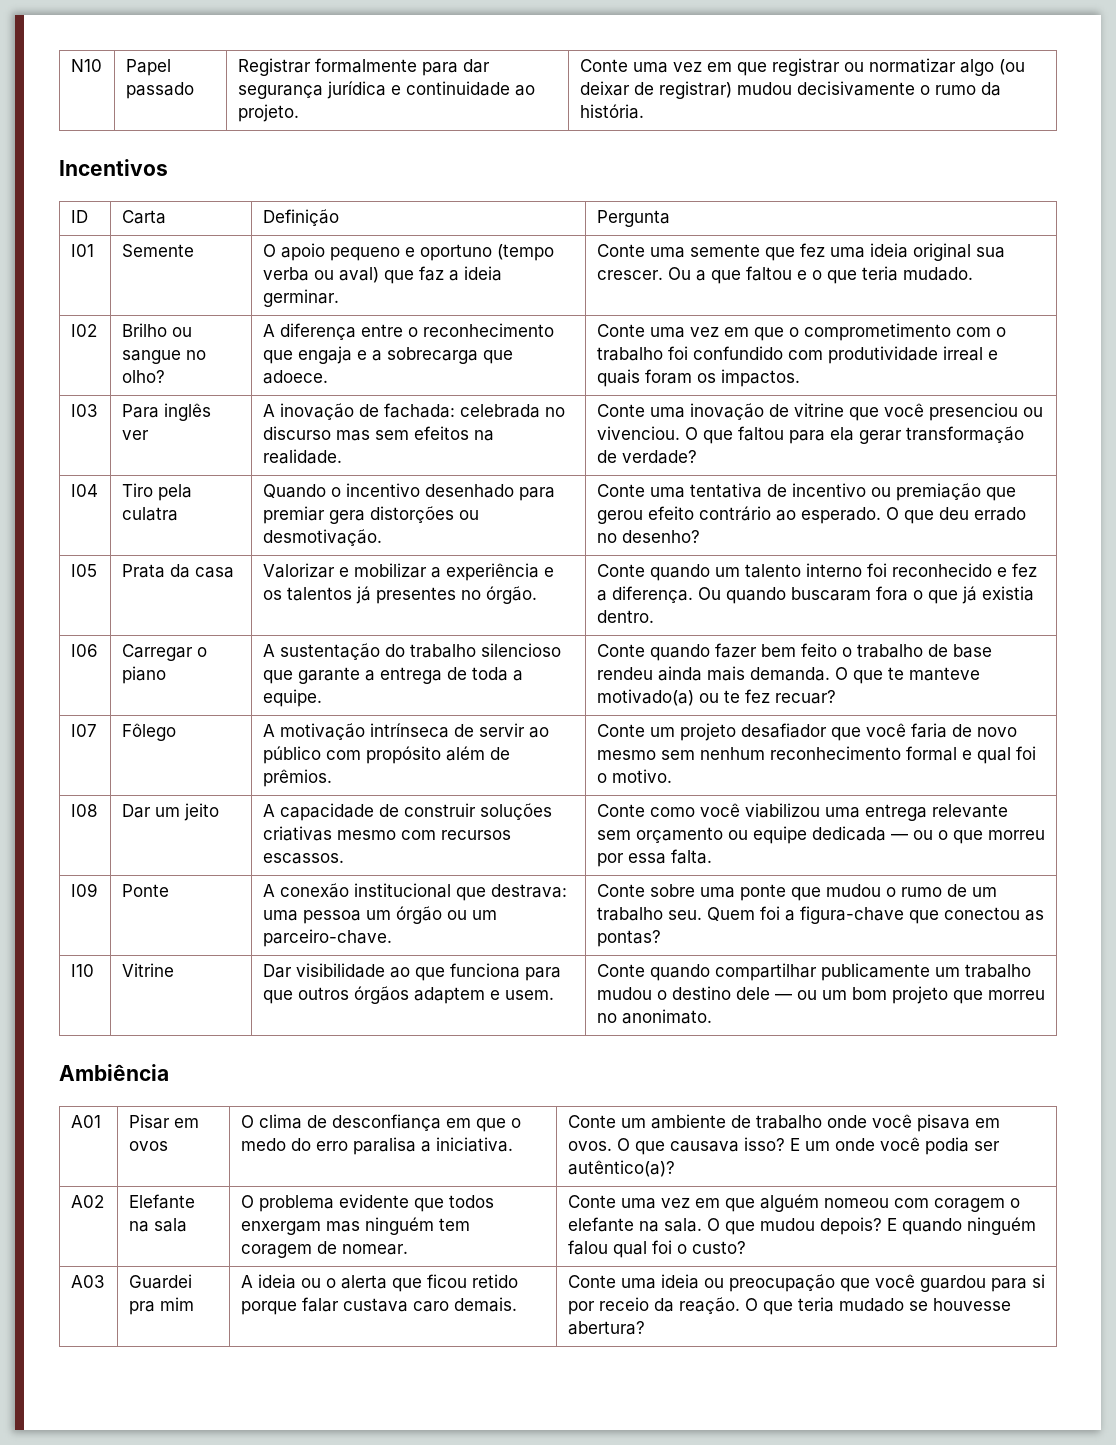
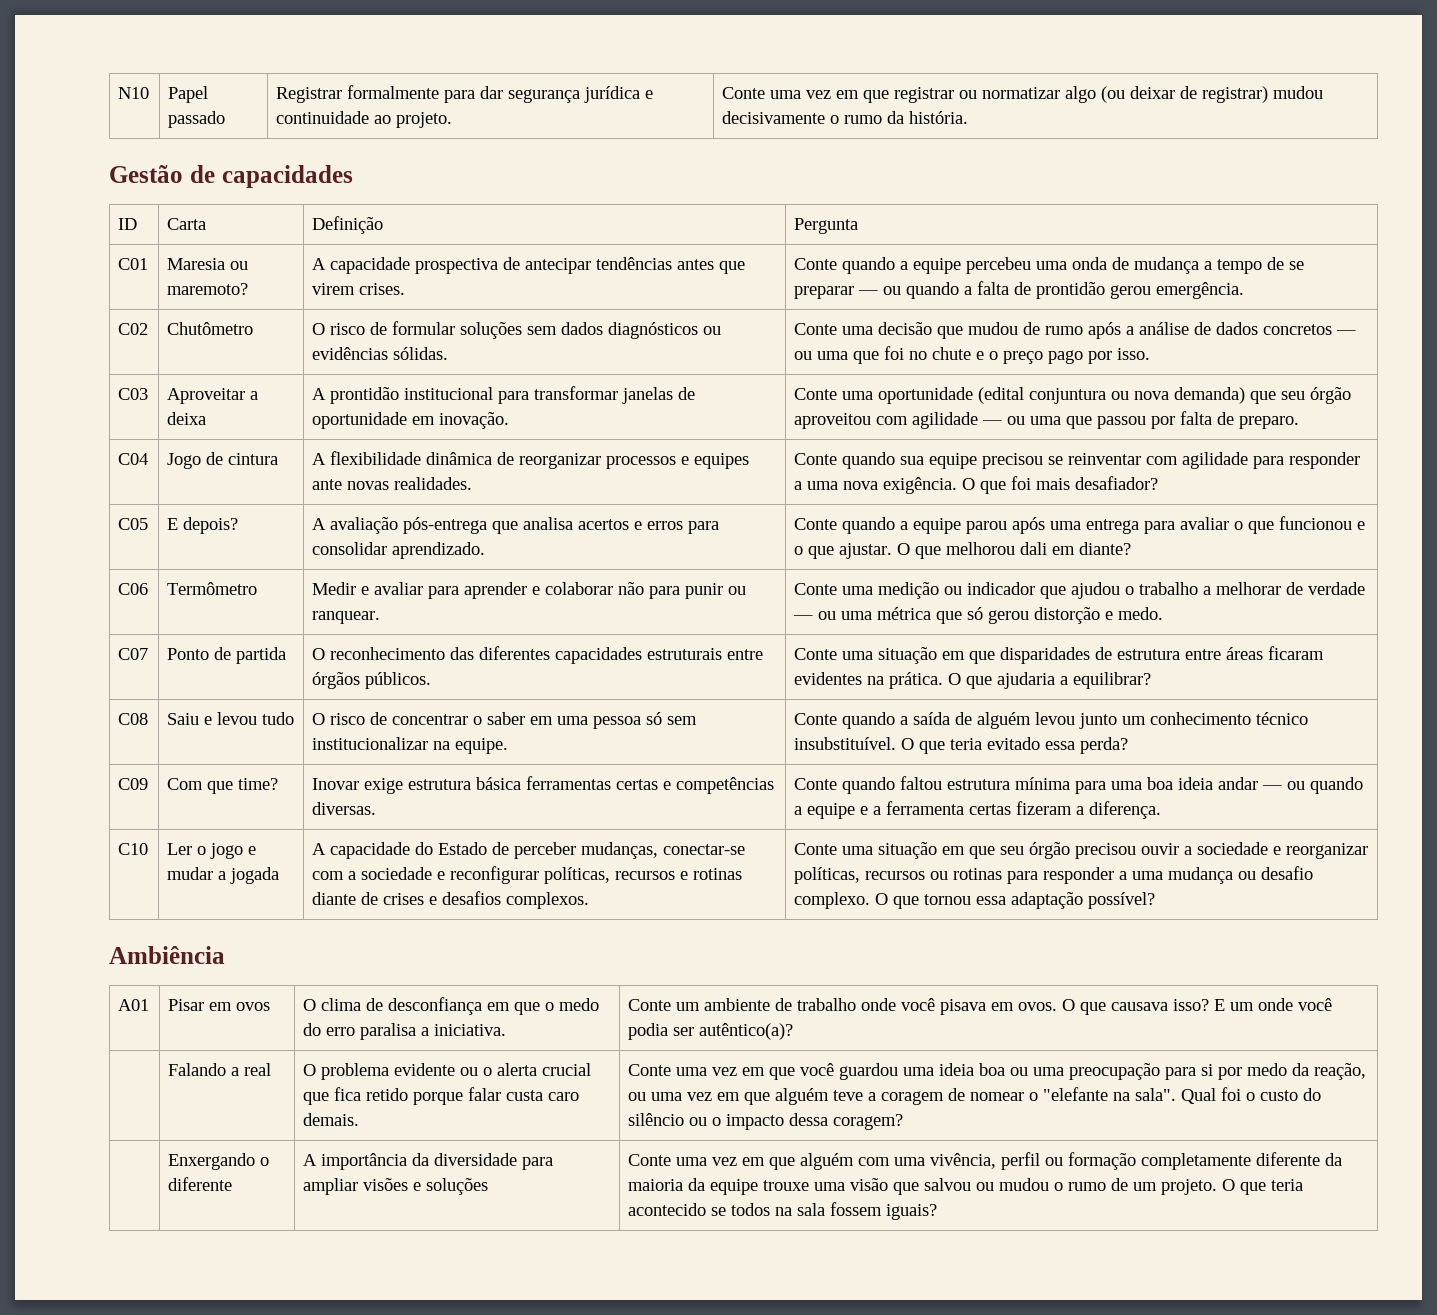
[59,159,168,176] Incentivos -> [109,165,353,188] Gestão de capacidades
[70,244,94,257] [121,244,194,257] [262,243,554,261] [262,266,502,284] [262,289,339,307] [596,243,1005,261] [596,266,973,284] [70,324,97,337] [121,323,192,337] [121,350,206,364] [121,370,165,383] [262,323,554,340] [262,346,513,364] [262,370,328,384] [596,323,1006,341] [596,346,998,364] [596,369,800,387] [70,404,98,417] [121,403,211,421] [121,430,149,440] [262,403,565,420] [262,426,494,441] [262,449,342,464] [596,403,1043,421] [596,426,1024,444] [596,450,697,464] [70,484,98,497] [121,483,192,501] [121,507,178,521] [262,483,555,501] [262,506,479,524] [262,529,382,546] [596,483,1016,501] [596,506,1026,524] [596,530,700,543] [70,564,97,577] [121,564,234,578] [262,563,554,581] [262,586,537,604] [596,563,1037,581] [596,586,1034,604] [596,610,654,623] [70,644,98,657] [121,644,207,661] [121,666,166,684] [262,643,561,660] [262,667,523,684] [262,689,322,707] [596,643,992,661] [596,666,980,684] [596,689,836,706] [70,724,97,737] [121,723,176,741] [262,723,549,740] [262,746,510,764] [262,769,332,787] [596,723,1017,741] [596,746,1036,764] [596,769,672,783] [70,804,98,817] [121,803,219,821] [262,803,552,821] [262,826,511,841] [262,853,344,864] [596,803,1008,821] [596,826,1045,844] [596,849,712,867] [70,883,98,897] [121,884,169,897] [262,883,567,901] [262,906,497,924] [262,929,392,947] [596,884,997,901] [596,906,1044,924] [596,930,661,947] [70,964,94,977] [121,963,174,977] [262,963,561,981] [262,986,554,1004] [596,963,1031,981] [596,986,1045,1004] [596,1009,712,1024] I01 | Semente | O apoio pequeno e oportuno (tempo verba ou aval) que faz a ideia germinar. | Conte uma semente que fez uma ideia original sua crescer. Ou a que faltou e o que teria mudado. // I02 | Brilho ou sangue no olho? | A diferença entre o reconhecimento que engaja e a sobrecarga que adoece. | Conte uma vez em que o comprometimento com o trabalho foi confundido com produtividade irreal e quais foram os impactos. // I03 | Para inglês ver | A inovação de fachada: celebrada no discurso mas sem efeitos na realidade. | Conte uma inovação de vitrine que você presenciou ou vivenciou. O que faltou para ela gerar transformação de verdade? // I04 | Tiro pela culatra | Quando o incentivo desenhado para premiar gera distorções ou desmotivação. | Conte uma tentativa de incentivo ou premiação que gerou efeito contrário ao esperado. O que deu errado no desenho? // I05 | Prata da casa | Valorizar e mobilizar a experiência e os talentos já presentes no órgão. | Conte quando um talento interno foi reconhecido e fez a diferença. Ou quando buscaram fora o que já existia dentro. // I06 | Carregar o piano | A sustentação do trabalho silencioso que garante a entrega de toda a equipe. | Conte quando fazer bem feito o trabalho de base rendeu ainda mais demanda. O que te manteve motivado(a) ou te fez recuar? // I07 | Fôlego | A motivação intrínseca de servir ao público com propósito além de prêmios. | Conte um projeto desafiador que você faria de novo mesmo sem nenhum reconhecimento formal e qual foi o motivo. // I08 | Dar um jeito | A capacidade de construir soluções criativas mesmo com recursos escassos. | Conte como você viabilizou uma entrega relevante sem orçamento ou equipe dedicada — ou o que morreu por essa falta. // I09 | Ponte | A conexão institucional que destrava: uma pessoa um órgão ou um parceiro-chave. | Conte sobre uma ponte que mudou o rumo de um trabalho seu. Quem foi a figura-chave que conectou as pontas? // I10 | Vitrine | Dar visibilidade ao que funciona para que outros órgãos adaptem e usem. | Conte quando compartilhar publicamente um trabalho mudou o destino dele — ou um bom projeto que morreu no anonimato. -> [118,258,149,270] [167,258,249,270] [167,283,249,295] [312,257,746,274] [312,283,406,295] [794,257,1305,274] [794,281,1245,299] [118,323,149,335] [167,322,254,335] [312,321,722,339] [312,347,449,360] [794,322,1357,339] [794,346,1151,364] [118,388,149,400] [167,388,259,404] [167,412,207,425] [312,386,696,404] [312,412,510,429] [794,387,1352,404] [794,411,1300,429] [118,453,149,465] [167,452,279,469] [312,451,750,469] [312,477,473,490] [794,452,1361,469] [794,476,1159,494] [118,518,149,530] [167,517,239,534] [312,517,720,534] [312,542,486,559] [794,516,1366,534] [794,542,1132,559] [118,583,149,595] [167,582,258,595] [312,582,747,599] [312,611,381,624] [794,582,1366,599] [793,607,1164,624] [118,648,149,660] [167,647,287,664] [312,646,764,664] [312,672,432,689] [794,646,1325,664] [794,672,1152,689] [118,713,149,725] [167,712,295,725] [312,712,698,729] [312,737,509,754] [794,712,1309,729] [794,737,1129,754] [118,778,149,790] [167,778,279,794] [312,776,775,794] [312,802,377,815] [794,776,1364,794] [794,801,1162,819] [118,843,149,855] [167,843,257,859] [167,867,280,884] [312,842,746,859] [312,866,743,884] [312,891,590,909] [794,842,1369,859] [794,866,1314,884] [794,892,1156,909] C01 | Maresia ou maremoto? | A capacidade prospectiva de antecipar tendências antes que virem crises. | Conte quando a equipe percebeu uma onda de mudança a tempo de se preparar — ou quando a falta de prontidão gerou emergência. // C02 | Chutômetro | O risco de formular soluções sem dados diagnósticos ou evidências sólidas. | Conte uma decisão que mudou de rumo após a análise de dados concretos — ou uma que foi no chute e o preço pago por isso. // C03 | Aproveitar a deixa | A prontidão institucional para transformar janelas de oportunidade em inovação. | Conte uma oportunidade (edital conjuntura ou nova demanda) que seu órgão aproveitou com agilidade — ou uma que passou por falta de preparo. // C04 | Jogo de cintura | A flexibilidade dinâmica de reorganizar processos e equipes ante novas realidades. | Conte quando sua equipe precisou se reinventar com agilidade para responder a uma nova exigência. O que foi mais desafiador? // C05 | E depois? | A avaliação pós-entrega que analisa acertos e erros para consolidar aprendizado. | Conte quando a equipe parou após uma entrega para avaliar o que funcionou e o que ajustar. O que melhorou dali em diante? // C06 | Termômetro | Medir e avaliar para aprender e colaborar não para punir ou ranquear. | Conte uma medição ou indicador que ajudou o trabalho a melhorar de verdade — ou uma métrica que só gerou distorção e medo. // C07 | Ponto de partida | O reconhecimento das diferentes capacidades estruturais entre órgãos públicos. | Conte uma situação em que disparidades de estrutura entre áreas ficaram evidentes na prática. O que ajudaria a equilibrar? // C08 | Saiu e levou tudo | O risco de concentrar o saber em uma pessoa só sem institucionalizar na equipe. | Conte quando a saída de alguém levou junto um conhecimento técnico insubstituível. O que teria evitado essa perda? // C09 | Com que time? | Inovar exige estrutura básica ferramentas certas e competências diversas. | Conte quando faltou estrutura mínima para uma boa ideia andar — ou quando a equipe e a ferramenta certas fizeram a diferença. // C10 | Ler o jogo e mudar a jogada | A capacidade do Estado de perceber mudanças, conectar-se com a sociedade e reconfigurar políticas, recursos e rotinas diante de crises e desafios complexos. | Conte uma situação em que seu órgão precisou ouvir a sociedade e reorganizar políticas, recursos ou rotinas para responder a uma mudança ou desafio complexo. O que tornou essa adaptação possível?
[70,1195,104,1208] [128,1194,195,1209] [128,1218,187,1232] A02 | Elefante na sala -> [168,1063,272,1076] | Falando a real
[413,1195,494,1212] [240,1217,470,1235] [240,1241,408,1258] que todos enxergam mas ninguém tem coragem de nomear. -> [460,1063,592,1076] [303,1087,580,1105] [303,1113,360,1126] [628,1063,1367,1080] [628,1087,1322,1105] [628,1113,904,1130] [168,1153,270,1170] [168,1177,233,1191] [303,1153,554,1170] [303,1178,489,1195] ou o alerta crucial que fica retido porque falar custa caro demais. | Conte uma vez em que você guardou uma ideia boa ou uma preocupação para si por medo da reação, ou uma vez em que alguém teve a coragem de nomear o "elefante na sala". Qual foi o custo do silêncio ou o impacto dessa coragem? // | Enxergando o diferente | A importância da diversidade para ampliar visões e soluções
[823,1198,1020,1212] [567,1217,1036,1235] [567,1240,746,1258] [70,1275,105,1288] [128,1274,192,1289] [128,1297,194,1315] [240,1274,518,1292] [240,1297,517,1315] [567,1274,1045,1292] [567,1297,1011,1315] [567,1321,645,1335] nomeou com coragem o elefante na sala. O que mudou depois? E quando ninguém falou qual foi o custo? // A03 | Guardei pra mim | A ideia ou o alerta que ficou retido porque falar custava caro demais. | Conte uma ideia ou preocupação que você guardou para si por receio da reação. O que teria mudado se houvesse abertura? -> [858,1152,1343,1170] [628,1178,1304,1195] [628,1202,938,1220] com uma vivência, perfil ou formação completamente diferente da maioria da equipe trouxe uma visão que salvou ou mudou o rumo de um projeto. O que teria acontecido se todos na sala fossem iguais?

